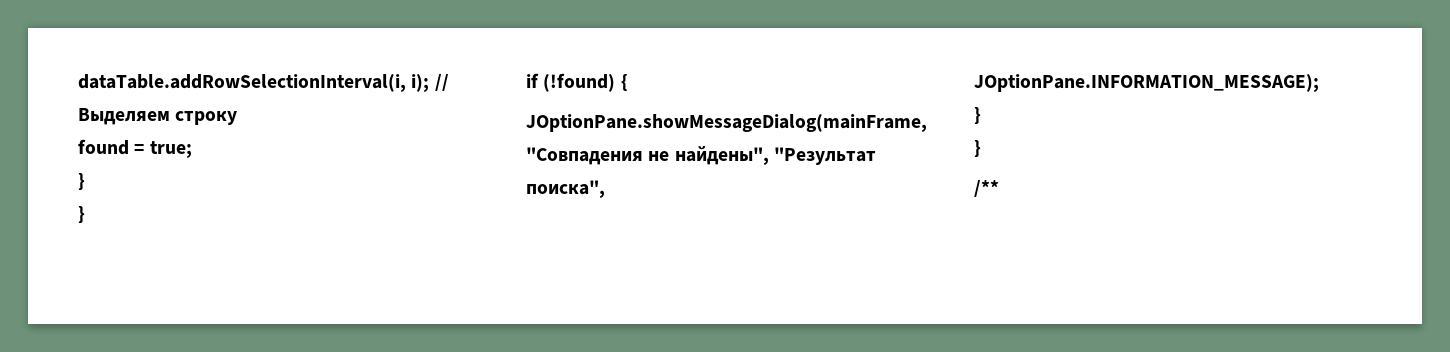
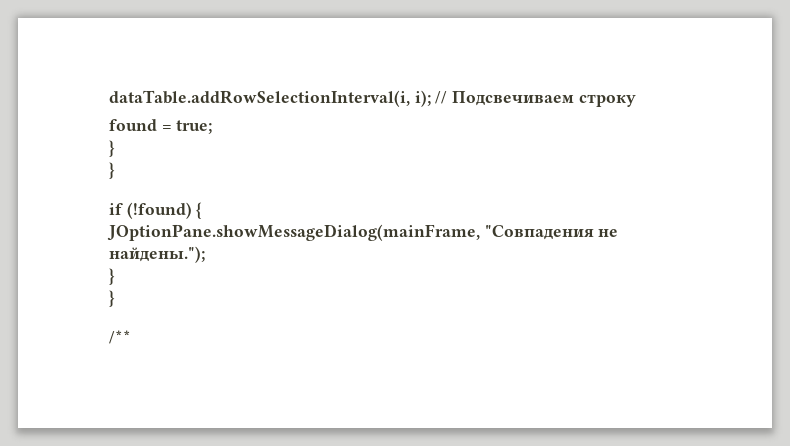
[78,108,170,125] Выделяем -> [452,91,575,106] Подсвечиваем
[674,146,876,165] [526,180,605,198] [974,74,1319,92] найдены", "Результат поиска", JOptionPane.INFORMATION_MESSAGE); -> [109,246,205,263] найдены.");

